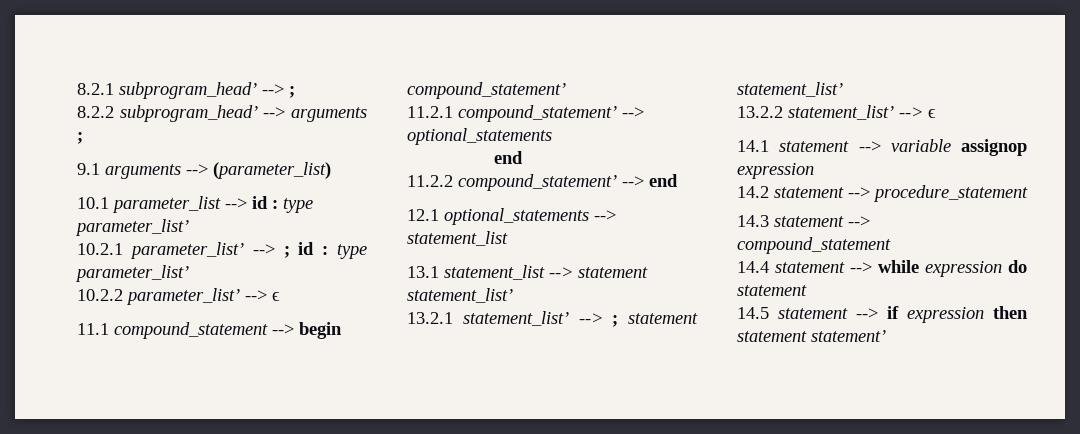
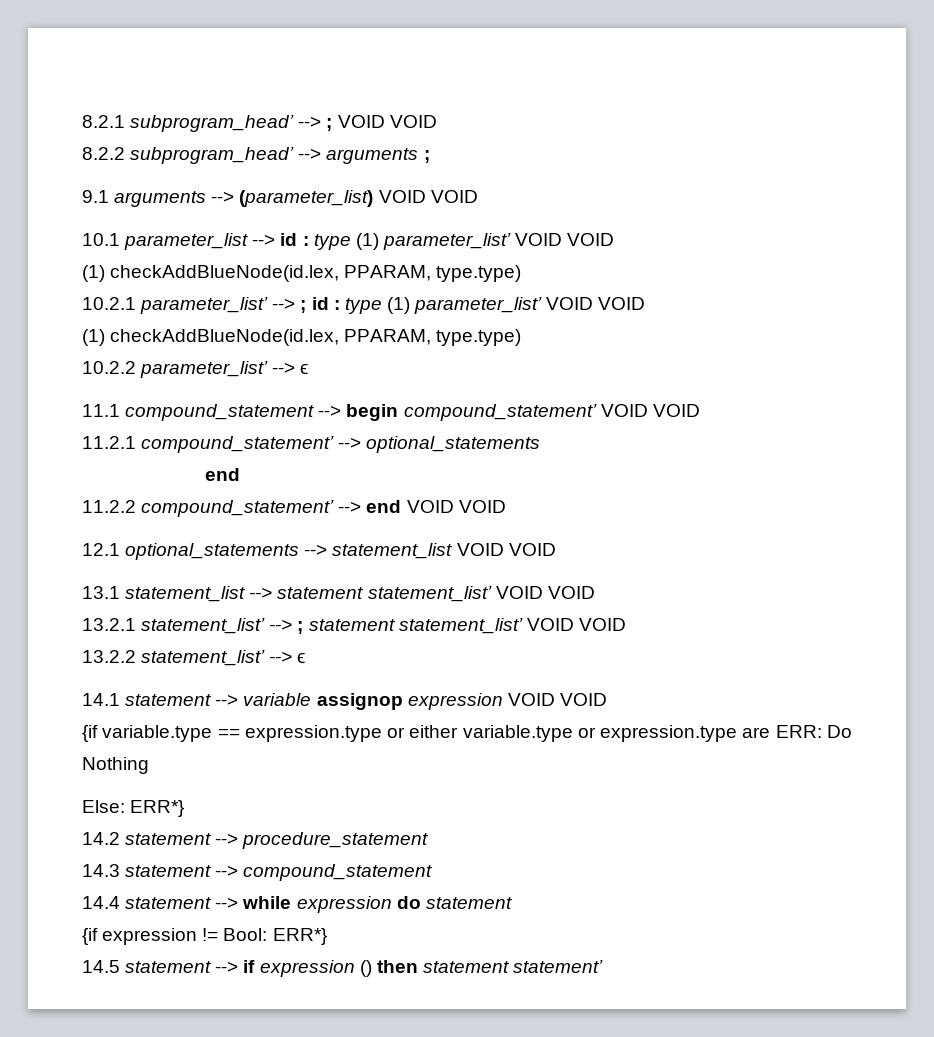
(295, 92) none -> [337,115,437,128] VOID VOID
(331, 170) none -> [378,190,478,203] VOID VOID
[75,219,189,236] parameter_list’ -> [355,233,615,250] [82,265,522,282] (1) parameter_list’ VOID VOID // (1) checkAddBlueNode(id.lex, PPARAM, type.type)
[75,265,189,282] parameter_list’ -> [386,297,646,314] [82,329,522,346] (1) parameter_list’ VOID VOID // (1) checkAddBlueNode(id.lex, PPARAM, type.type)
(566, 90) none -> [600,404,700,417] VOID VOID
(678, 180) none -> [406,500,506,513] VOID VOID
(508, 238) none -> [456,543,556,556] VOID VOID
(513, 295) none -> [495,586,595,599] VOID VOID
(843, 89) none -> [526,618,626,631] VOID VOID
(814, 171) none -> [507,693,607,706] [82,725,852,742] [82,757,149,774] [82,800,185,817] VOID VOID // {if variable.type == expression.type or either variable.type or expression.type are ERR: Do Nothing // Else: ERR*}
(807, 290) none -> [82,928,327,945] // {if expression != Bool: ERR*}
(984, 315) none -> [359,960,372,977] ()

